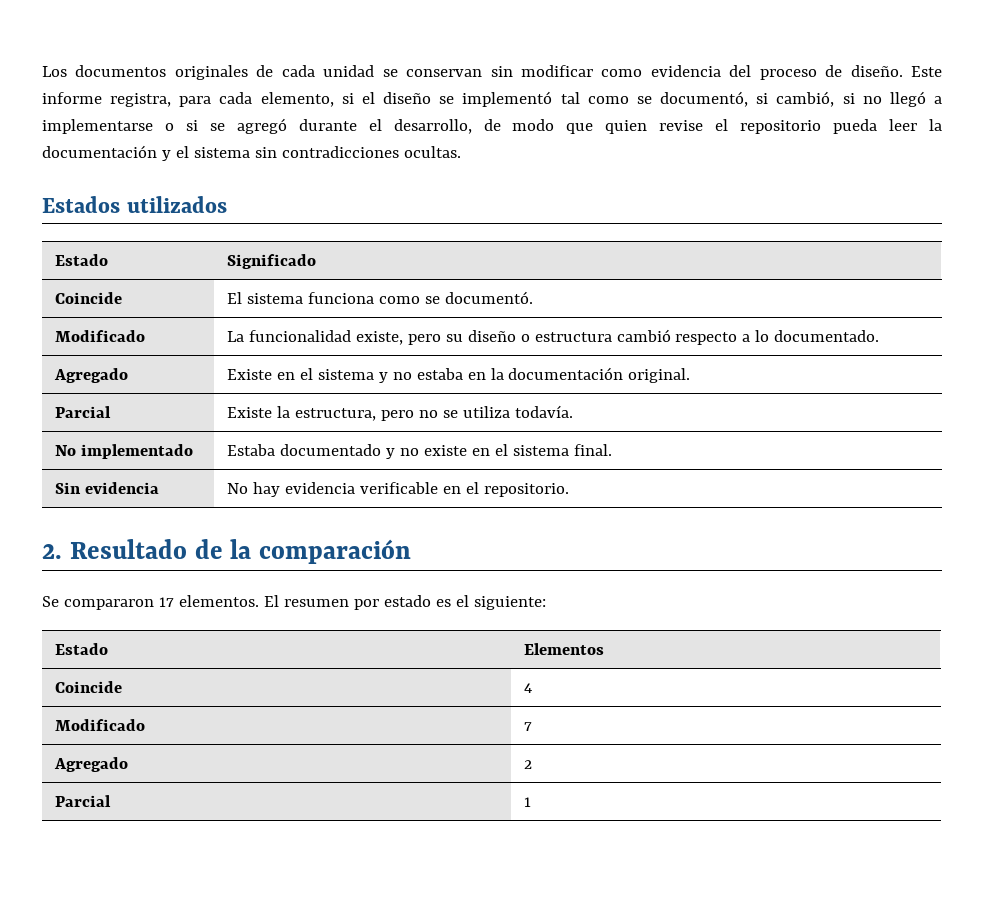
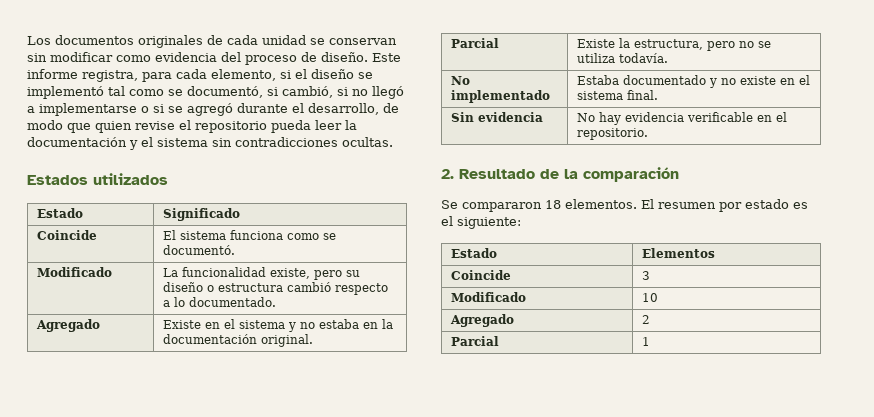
[158,597,174,607] 17 -> [545,200,561,209] 18
[523,683,532,693] [54,719,145,731] [523,722,532,731] 4 // Modificado | 7 -> [641,271,650,280] [450,292,526,302] [641,293,658,302] 3 // Modificado | 10

